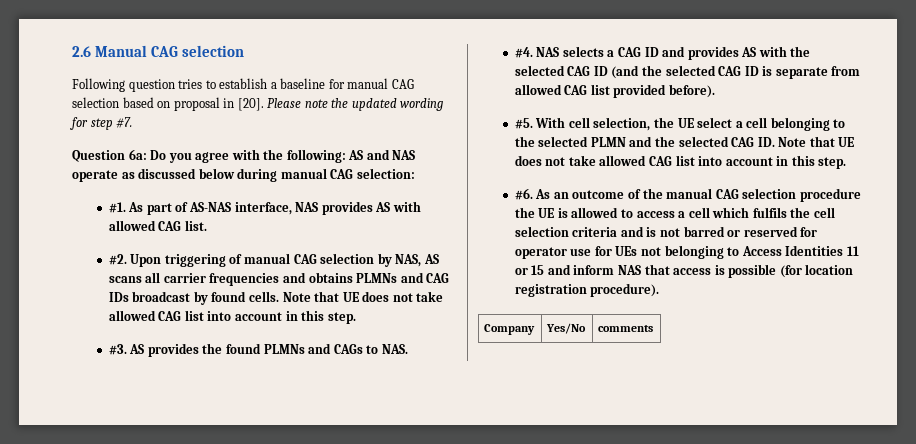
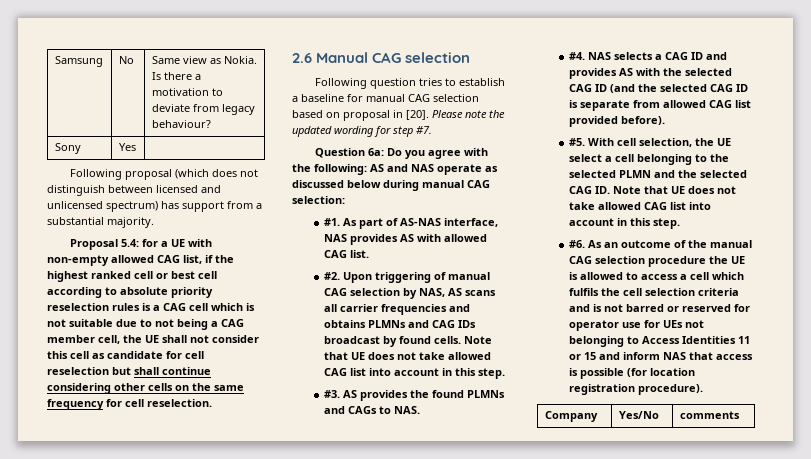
(72, 51) none -> [54,56,103,67] [118,56,134,64] [151,56,257,64] [151,72,201,80] [151,88,223,96] [151,104,255,115] [151,120,211,128] [54,143,81,154] [118,143,136,151] [70,169,259,180] [47,185,221,196] [47,201,262,212] [47,217,154,228] [70,239,213,250] [47,255,234,266] [47,271,217,282] [47,287,213,298] [47,303,255,311] [47,319,244,330] [47,335,259,344] [47,351,204,359] [47,367,211,375] [47,383,244,394] [47,399,212,410] Samsung | No | Same view as Nokia. Is there a motivation to deviate from legacy behaviour? // Sony | Yes | // Following proposal (which does not distinguish between licensed and unlicensed spectrum) has support from a substantial majority. // Proposal 5.4: for a UE with non-empty allowed CAG list, if the highest ranked cell or best cell according to absolute priority reselection rules is a CAG cell which is not suitable due to not being a CAG member cell, the UE shall not consider this cell as candidate for cell reselection but shall continue considering other cells on the same frequency for cell reselection. //

